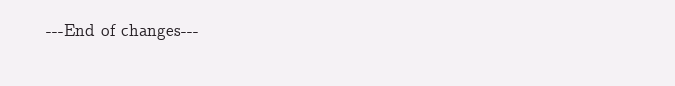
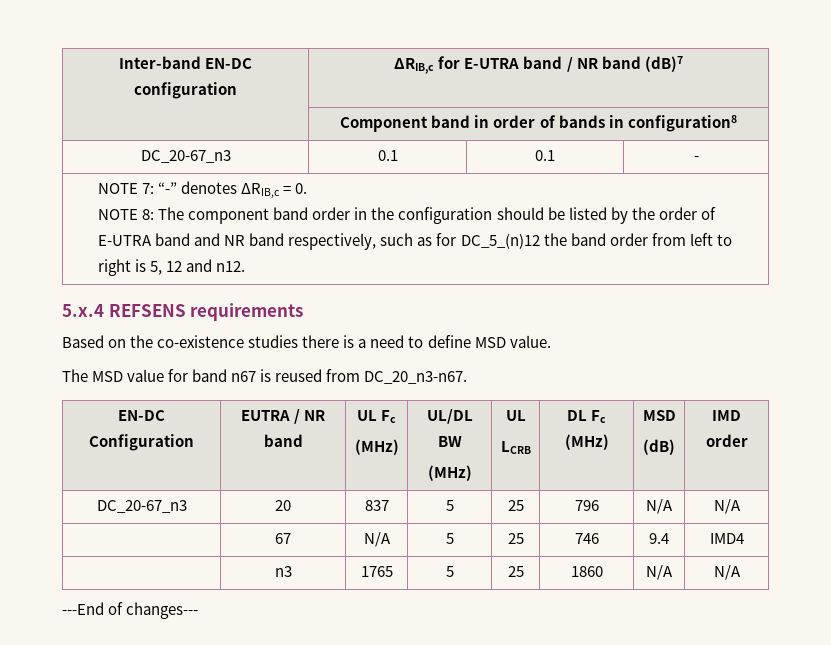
(46, 30) none -> [118,56,253,69] [134,82,237,99] [394,56,683,74] [340,115,737,132] [140,150,231,163] [377,150,398,161] [535,150,555,161] [693,156,699,161] [98,181,308,198] [98,207,716,224] [98,233,732,250] [98,259,246,276] [62,303,304,321] [62,335,551,348] [62,369,468,384] [118,410,165,421] [89,434,194,451] [240,409,326,424] [263,434,303,447] [356,410,397,423] [354,439,399,455] [426,409,473,424] [437,436,462,447] [427,465,472,481] [505,410,526,421] [500,441,531,454] [566,410,607,423] [564,434,609,450] [642,410,676,421] [643,439,675,455] [712,410,741,421] [705,434,748,447] [96,500,187,513] [275,500,291,511] [364,500,389,511] [445,500,454,511] [507,500,524,511] [574,500,599,511] [646,499,673,514] [713,499,741,514] [275,533,291,544] [363,532,391,547] [445,533,454,544] [507,533,524,544] [574,533,599,544] [649,533,669,544] [709,533,744,544] [274,566,292,577] [360,566,393,577] [445,566,454,577] [507,566,524,577] [570,566,603,577] [646,565,673,580] [713,565,741,580] Inter-band EN-DC configuration | ΔRIB,c for E-UTRA band / NR band (dB)7 // | Component band in order of bands in configuration8 // DC_20-67_n3 | 0.1 | 0.1 | - // NOTE 7: “-” denotes ΔRIB,c = 0. // NOTE 8: The component band order in the configuration should be listed by the order of E-UTRA band and NR band respectively, such as for DC_5_(n)12 the band order from left to right is 5, 12 and n12. // 5.x.4 REFSENS requirements // Based on the co-existence studies there is a need to define MSD value. // The MSD value for band n67 is reused from DC_20_n3-n67. // EN-DC Configuration | EUTRA / NR band | UL Fc // (MHz) | UL/DL BW // (MHz) | UL // LCRB | DL Fc (MHz) | MSD // (dB) | IMD order // DC_20-67_n3 | 20 | 837 | 5 | 25 | 796 | N/A | N/A // | 67 | N/A | 5 | 25 | 746 | 9.4 | IMD4 // | n3 | 1765 | 5 | 25 | 1860 | N/A | N/A //

